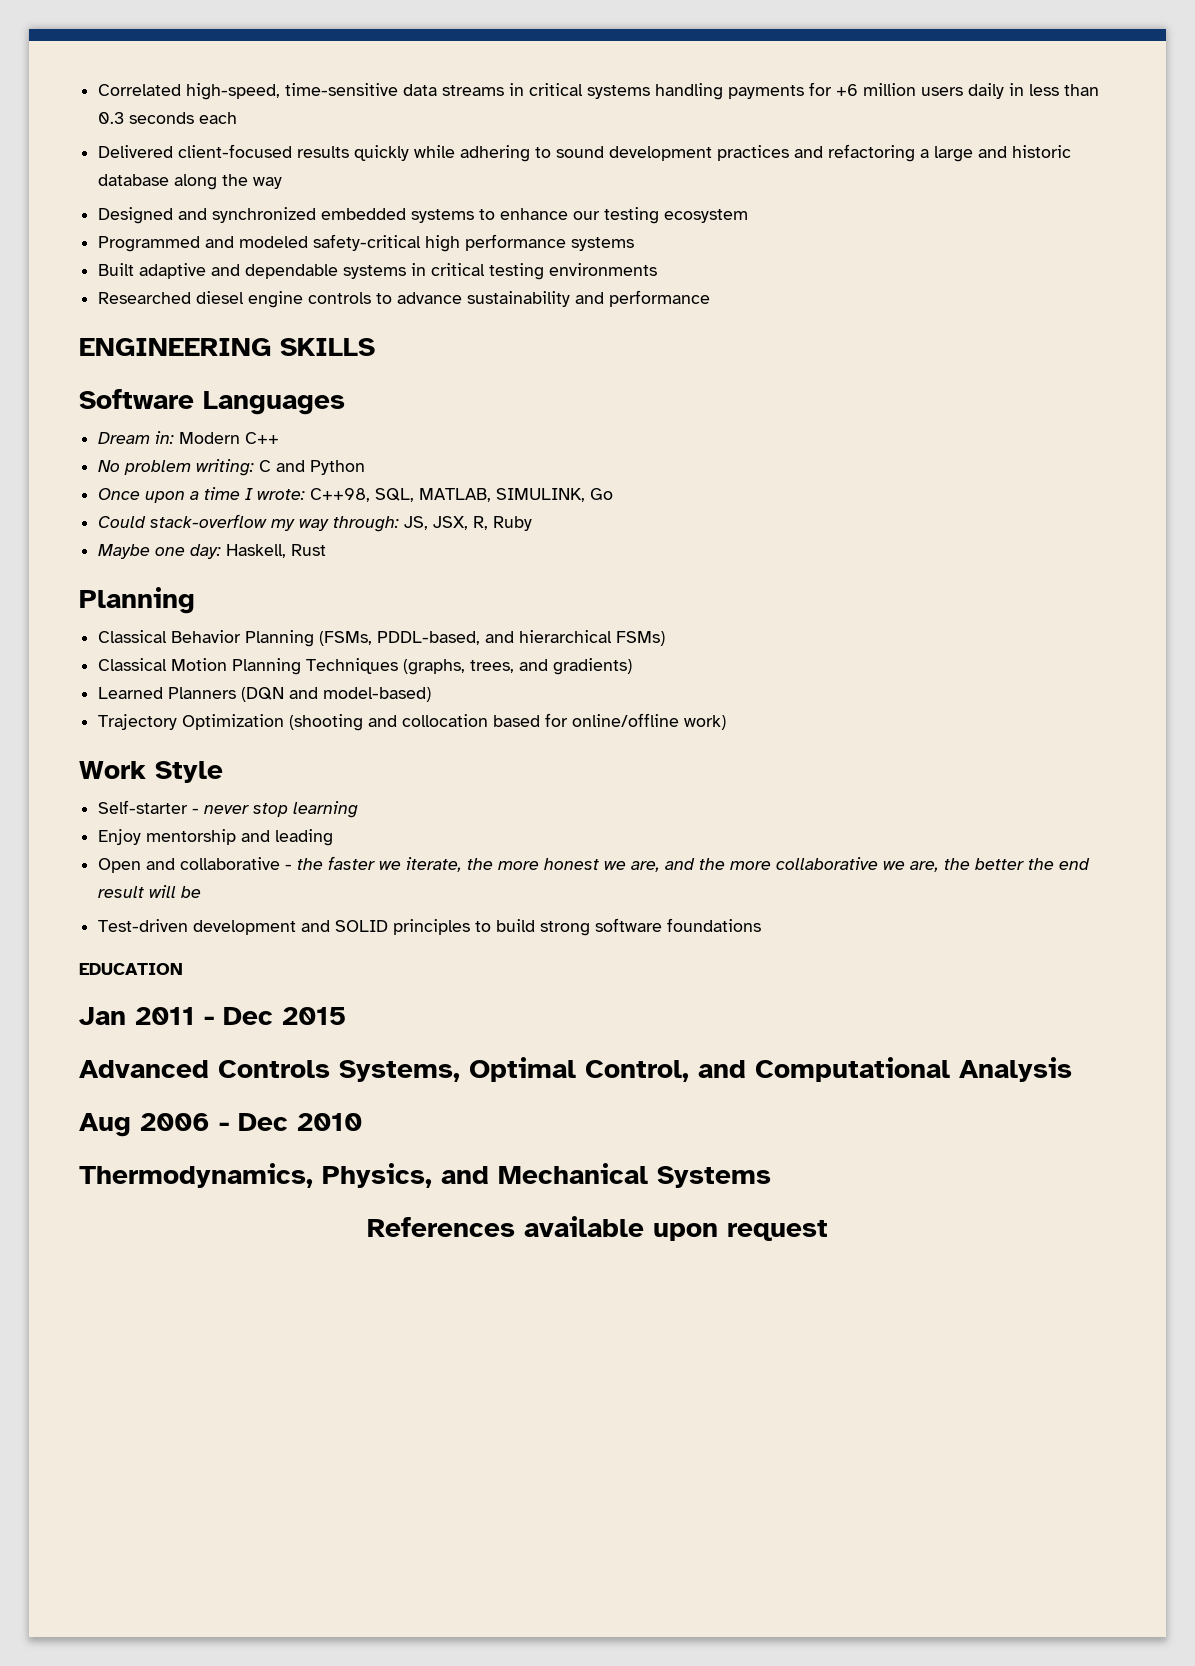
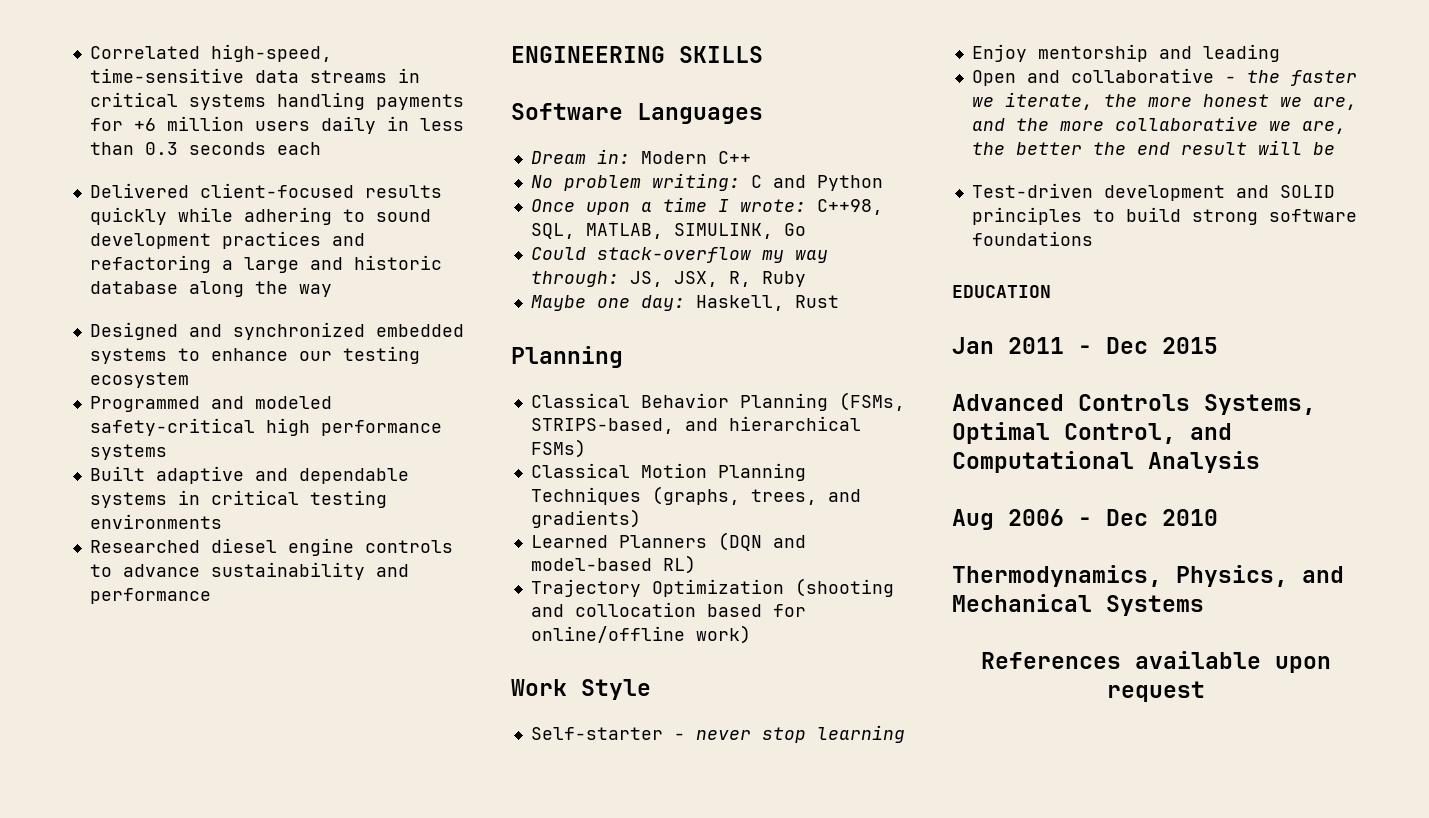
[377,631,481,645] PDDL-based, -> [530,418,674,434] STRIPS-based,
[323,687,432,702] model-based) -> [530,555,696,574] model-based RL)

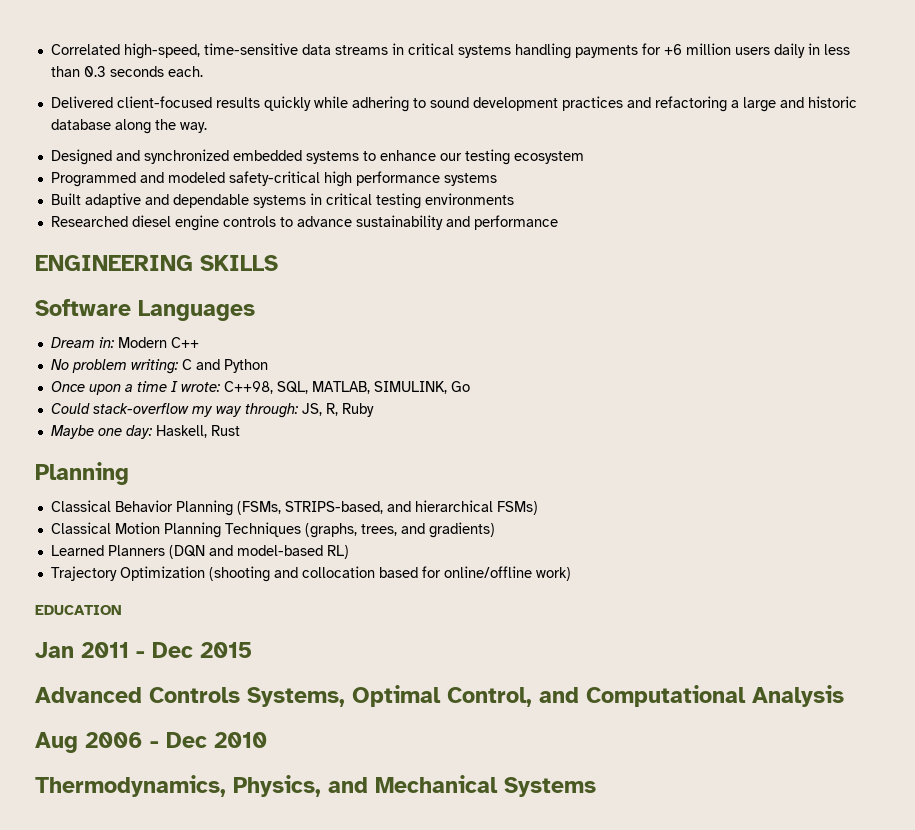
[276,142,321,155] each -> [167,66,203,77] each.
[298,284,332,297] way -> [179,122,207,133] way.
[673,271,718,287] JSX, -> (322, 409) none
[511,679,651,700] [530,725,905,743] [971,44,1280,62] [971,68,1357,86] [971,92,1357,110] [971,116,1346,134] [971,140,1335,155] [971,183,1335,201] [971,207,1357,225] [971,231,1093,246] // Work Style // Self-starter - never stop learning // Enjoy mentorship and leading // Open and collaborative - the faster we iterate, the more honest we are, and the more collaborative we are, the better the end result will be // Test-driven development and SOLID principles to build strong software foundations -> (571, 574) none
[980,651,1331,673] [1106,681,1205,702] // References available upon request -> (596, 787) none

